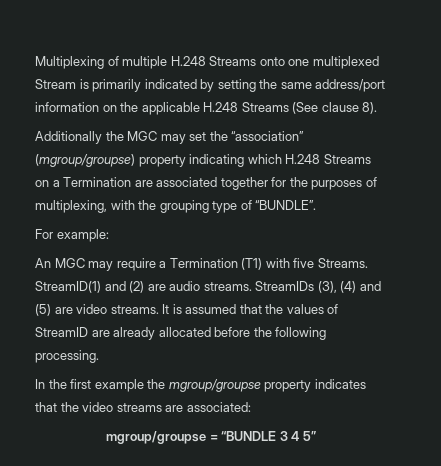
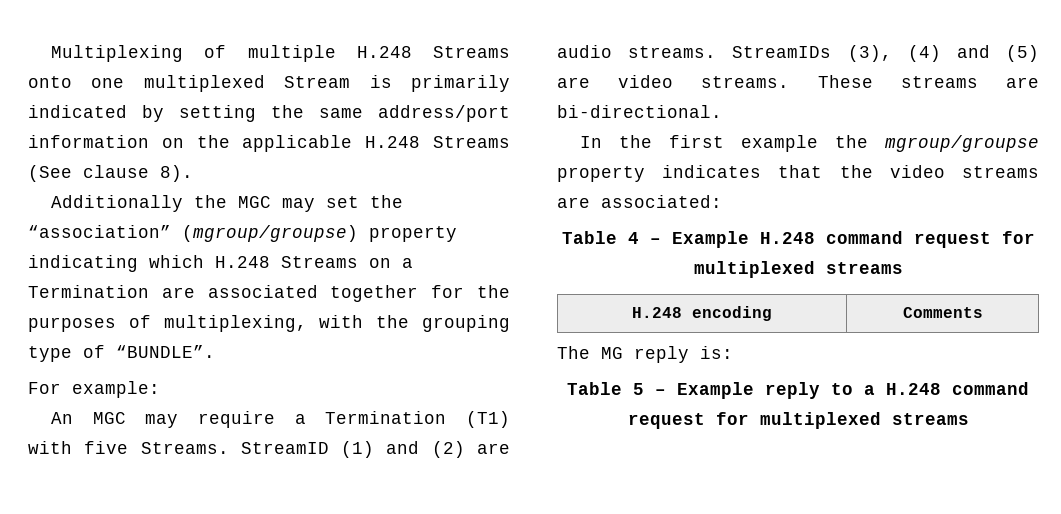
[35,281,101,293] StreamID(1) -> [240,441,375,458] StreamID (1)
[162,304,339,314] [35,327,327,340] [35,350,99,363] It is assumed that the values of StreamID are already allocated before the following processing. -> [817,75,1039,88] [557,105,722,118] These streams are bi-directional.
[106,431,316,444] mgroup/groupse = “BUNDLE 3 4 5” -> [561,231,1035,248] [693,261,903,278] [632,306,772,321] [902,307,983,318] [557,346,733,363] [567,382,1029,399] [627,412,969,429] Table 4 – Example H.248 command request for multiplexed streams // H.248 encoding | Comments // The MG reply is: // Table 5 – Example reply to a H.248 command request for multiplexed streams

